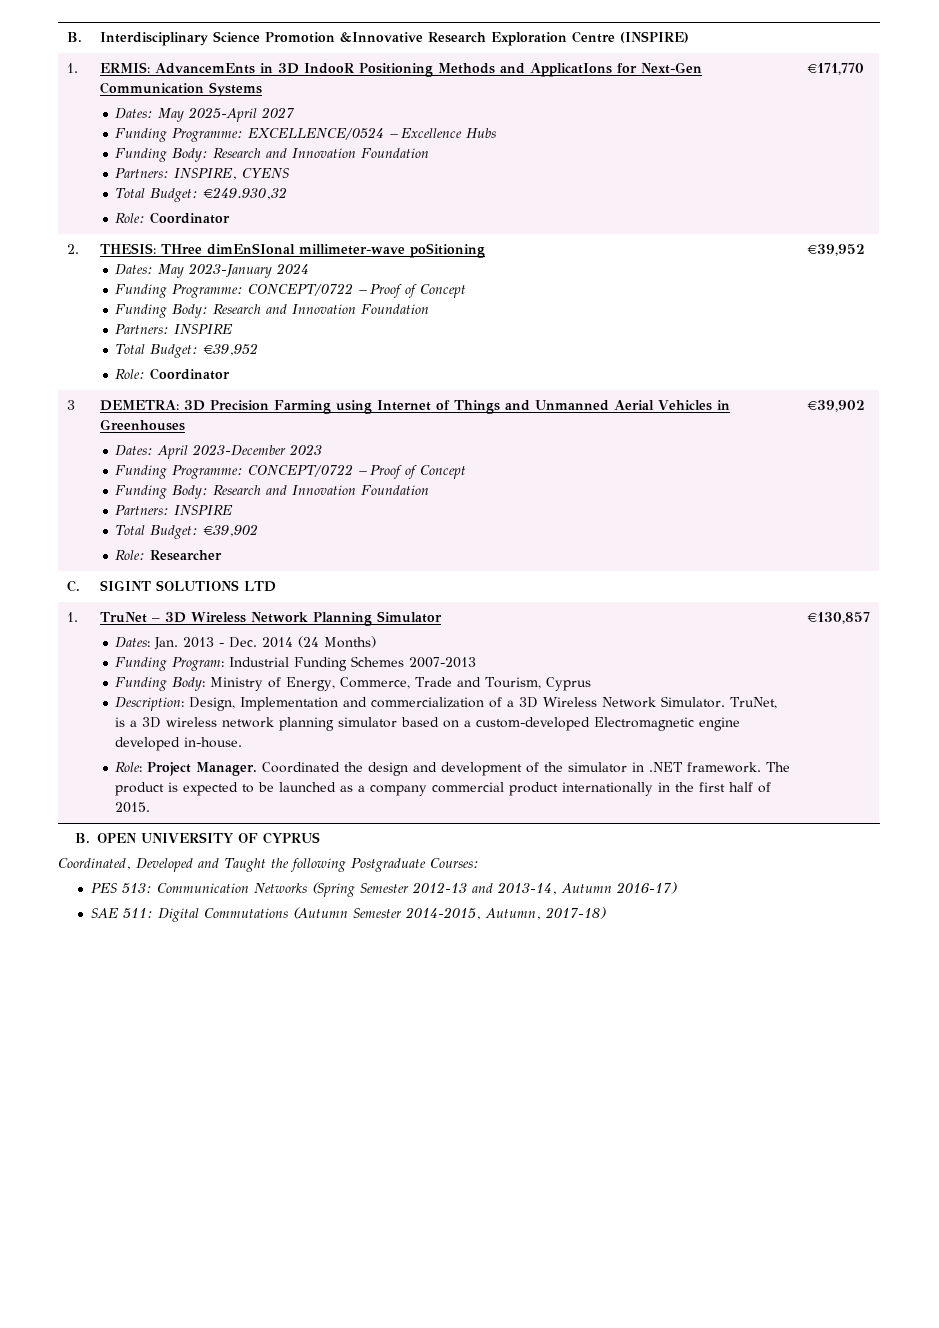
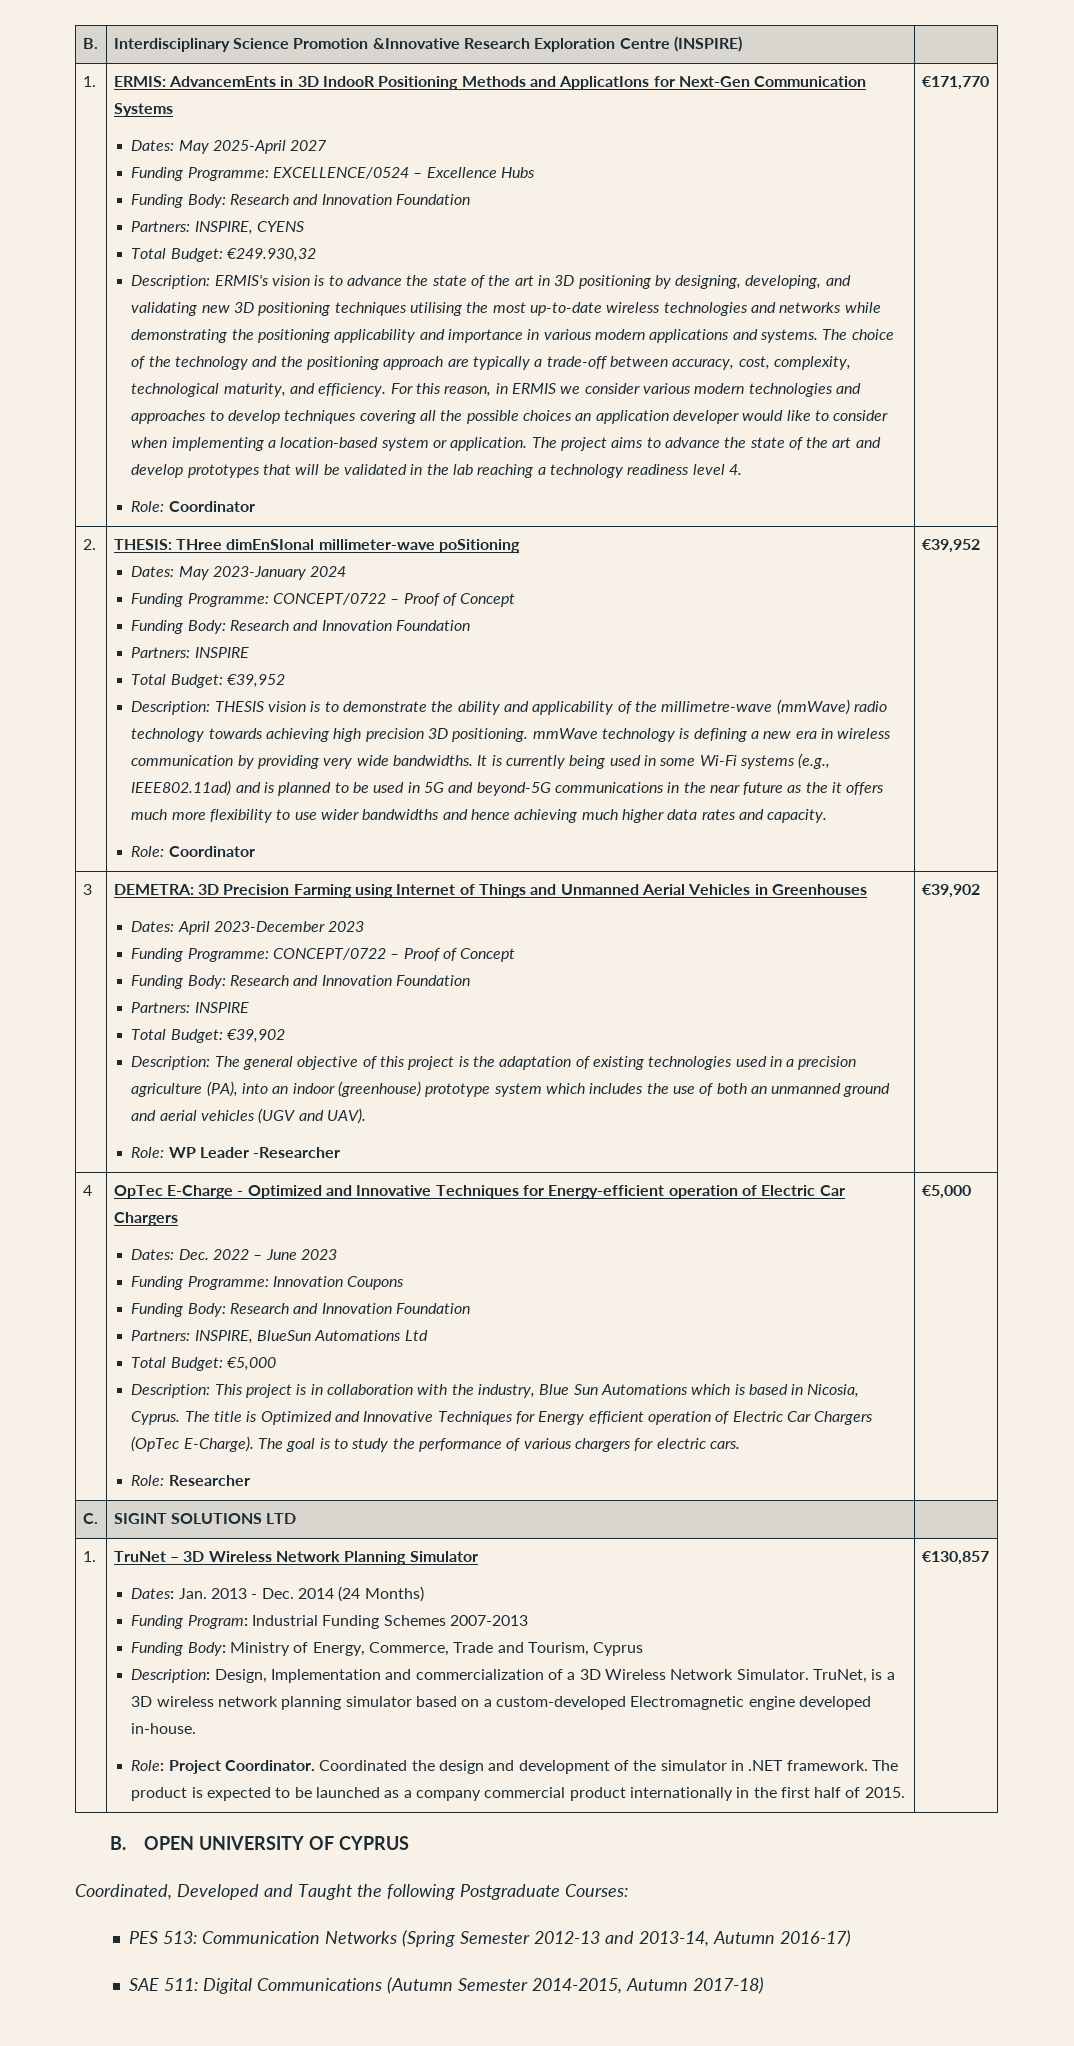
(288, 193) none -> [131,275,851,289] [131,302,881,316] [131,329,894,343] [131,356,851,370] [131,383,861,397] [131,410,889,424] [131,437,881,451] [131,464,742,478] // Description: ERMIS's vision is to advance the state of the art in 3D positioning by designing, developing, and validating new 3D positioning techniques utilising the most up-to-date wireless technologies and networks while demonstrating the positioning applicability and importance in various modern applications and systems. The choice of the technology and the positioning approach are typically a trade-off between accuracy, cost, complexity, technological maturity, and efficiency. For this reason, in ERMIS we consider various modern technologies and approaches to develop techniques covering all the possible choices an application developer would like to consider when implementing a location-based system or application. The project aims to advance the state of the art and develop prototypes that will be validated in the lab reaching a technology readiness level 4.
(259, 349) none -> [131,699,887,715] [131,728,892,742] [131,753,831,769] [131,780,885,796] [131,809,828,823] // Description: THESIS vision is to demonstrate the ability and applicability of the millimetre-wave (mmWave) radio technology towards achieving high precision 3D positioning. mmWave technology is defining a new era in wireless communication by providing very wide bandwidths. It is currently being used in some Wi-Fi systems (e.g., IEEE802.11ad) and is planned to be used in 5G and beyond-5G communications in the near future as the it offers much more flexibility to use wider bandwidths and hence achieving much higher data rates and capacity.
(259, 530) none -> [131,1056,857,1070] [131,1081,891,1097] [131,1108,366,1124] [131,1147,341,1158] [921,884,980,898] [82,1185,92,1196] [113,1185,845,1199] [113,1212,178,1226] [131,1249,337,1260] [131,1276,405,1290] [131,1303,470,1317] [131,1330,428,1344] [131,1357,277,1371] [131,1384,860,1398] [131,1411,874,1425] [131,1436,740,1452] // Description: The general objective of this project is the adaptation of existing technologies used in a precision agriculture (PA), into an indoor (greenhouse) prototype system which includes the use of both an unmanned ground and aerial vehicles (UGV and UAV). // Role: WP Leader -Researcher | €39,902 // 4 | OpTec E-Charge - Optimized and Innovative Techniques for Energy-efficient operation of Electric Car Chargers // Dates: Dec. 2022 – June 2023 // Funding Programme: Innovation Coupons // Funding Body: Research and Innovation Foundation // Partners: INSPIRE, BlueSun Automations Ltd // Total Budget: €5,000 // Description: This project is in collaboration with the industry, Blue Sun Automations which is based in Nicosia, Cyprus. The title is Optimized and Innovative Techniques for Energy efficient operation of Electric Car Chargers (OpTec E-Charge). The goal is to study the performance of various chargers for electric cars.
[806,400,865,412] €39,902 -> [921,1185,971,1199] €5,000
[196,762,258,776] Manager. -> [225,1760,316,1771] Coordinator.
[203,908,288,918] Commutations -> [257,1978,383,1991] Communications
[484,908,541,920] Autumn, -> [626,1978,689,1991] Autumn

